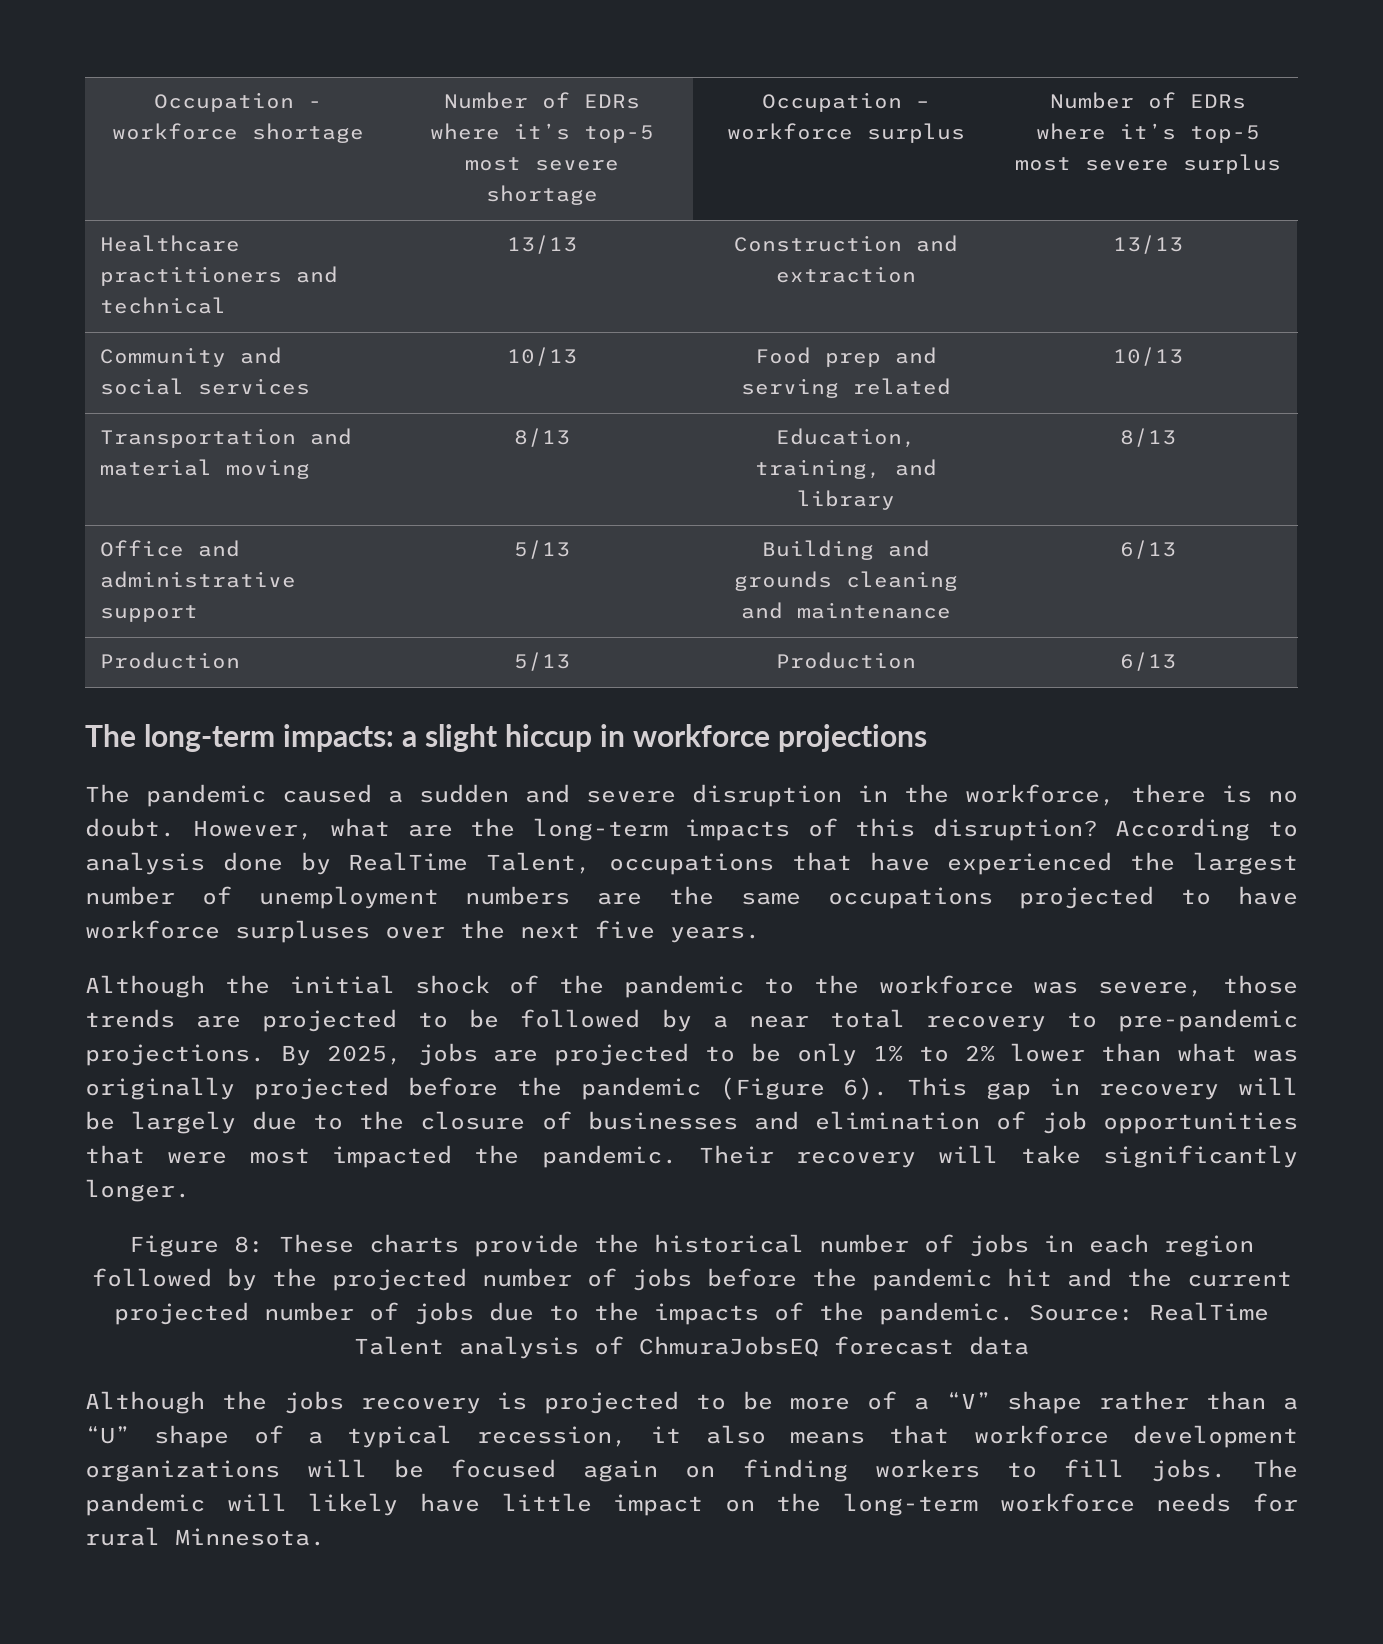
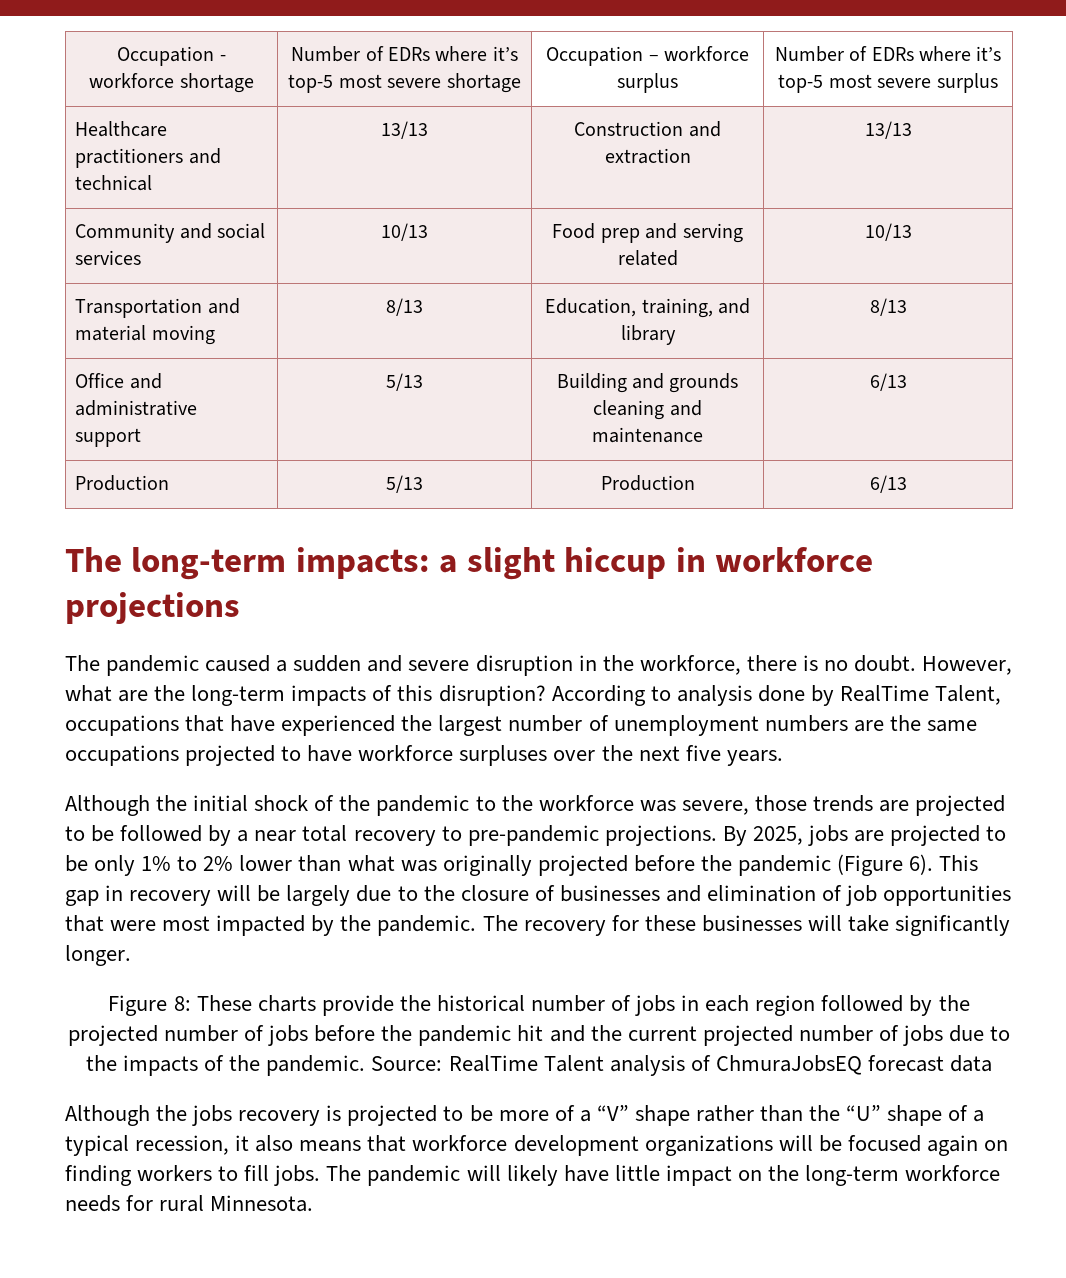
[474,1145,917,1168] the pandemic. Their recovery -> [311,915,802,936] by the pandemic. The recovery for these businesses
[1283,1397,1298,1410] a -> [809,1105,841,1121] the

